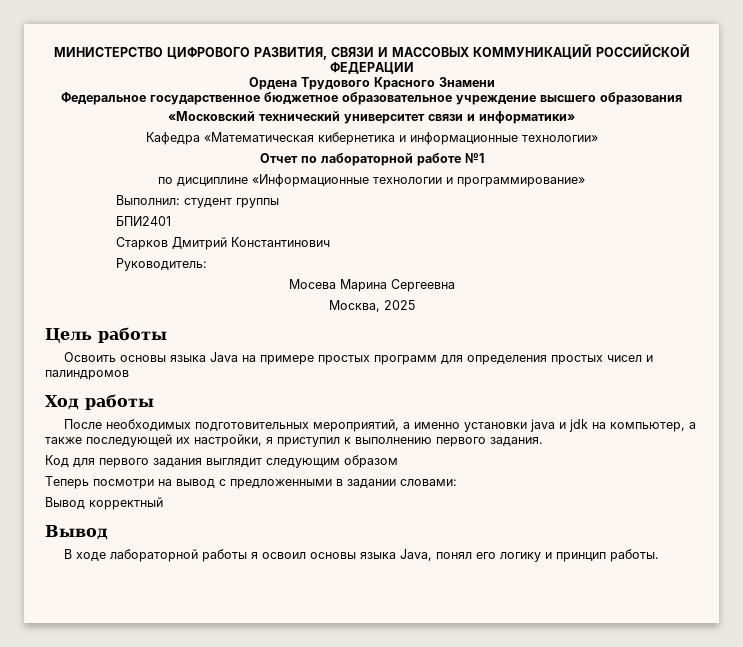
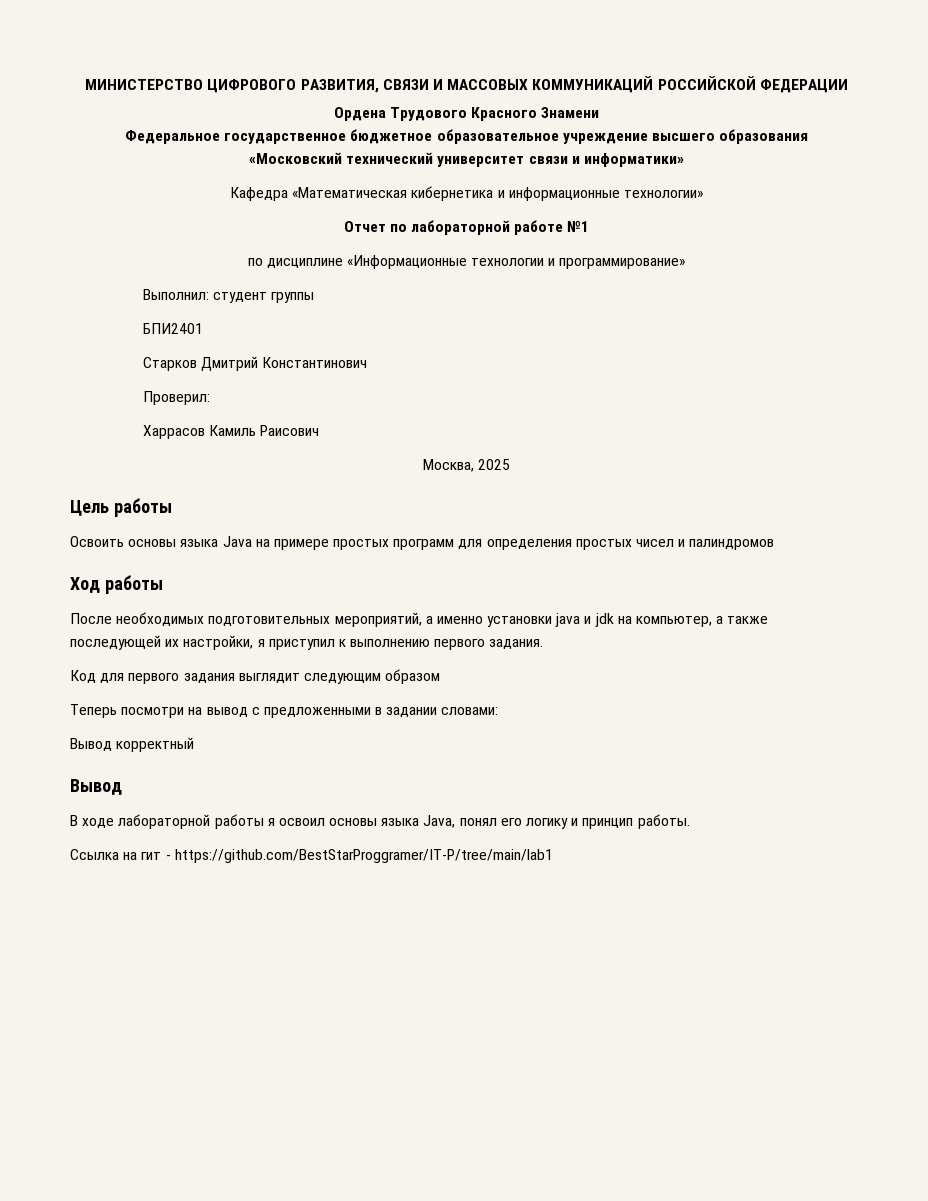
[115,258,207,271] [288,279,455,292] Руководитель: // Мосева Марина Сергеевна -> [142,391,210,405] [142,425,319,439] Проверил: // Харрасов Камиль Раисович
(660, 555) none -> [70,849,553,863] // Ссылка на гит - https://github.com/BestStarProggramer/IT-P/tree/main/lab1

